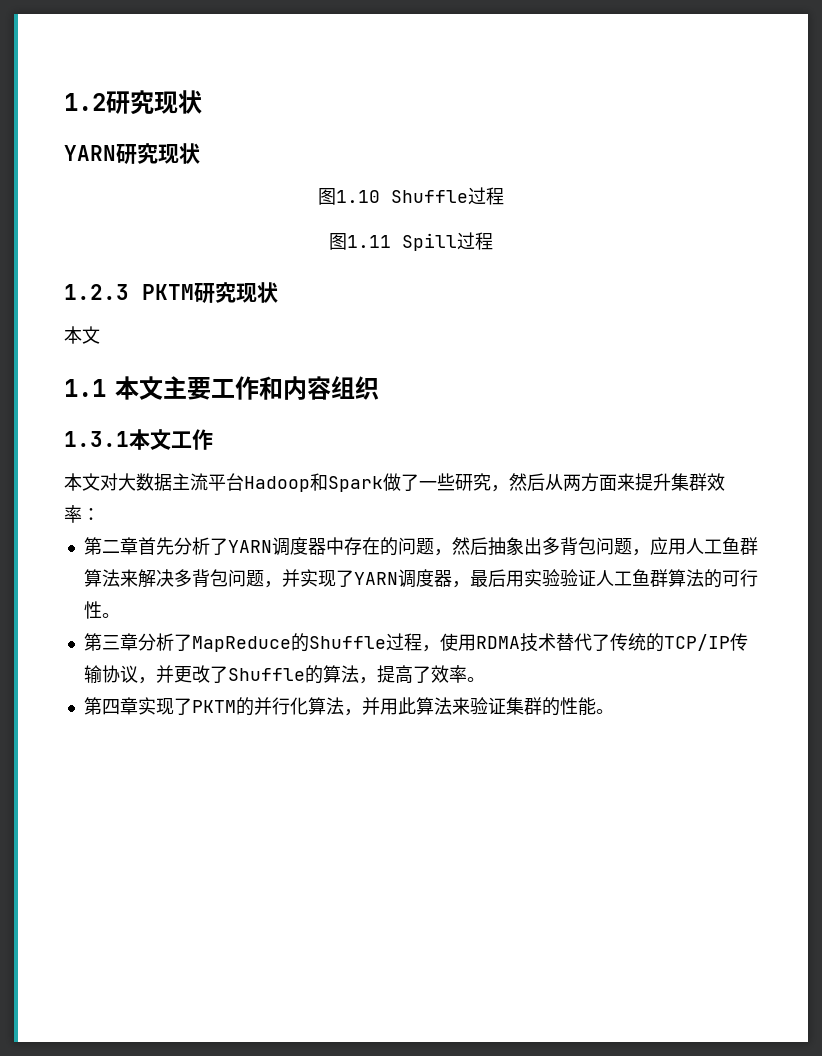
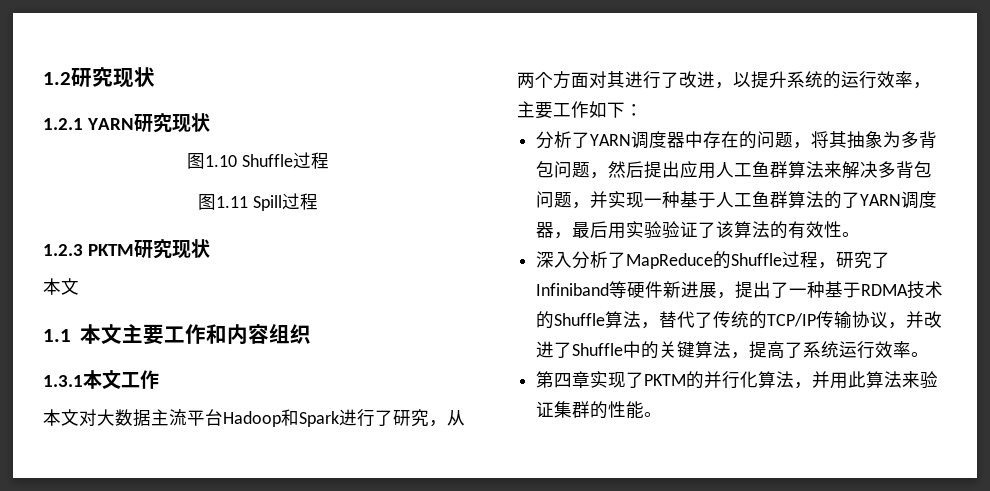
(202, 102) none -> [43,118,83,130] 1.2.1
[383,473,725,492] [64,505,100,523] [83,537,174,555] 做了一些研究，然后从两方面来提升集群效率： // 第二章首先 -> [339,409,465,427] [517,71,931,89] [517,101,643,119] 进行了研究，从两个方面对其进行了改进，以提升系统的运行效率，主要工作如下： //
[451,537,650,556] 然后抽象出多背包问题， -> [811,131,938,148] [536,161,681,179] 将其抽象为多背包问题，然后提出
(336, 578) none -> [644,191,843,209] 一种基于人工鱼群算法的
[595,569,758,588] 人工鱼群算法的可行 -> [698,221,825,239] 了该算法的有效
[83,633,138,651] 第三章 -> [536,251,573,268] 深入
[439,633,556,652] 使用RDMA技术 -> [836,251,891,269] [536,281,944,299] [536,311,660,329] 研究了Infiniband等硬件新进展，提出了一种基于RDMA技术的Shuffle算法，
[173,665,323,684] 更改了Shuffle的 -> [924,311,943,328] [536,341,696,359] 改进了Shuffle中的关键
(431, 674) none -> [803,341,876,359] 系统运行

